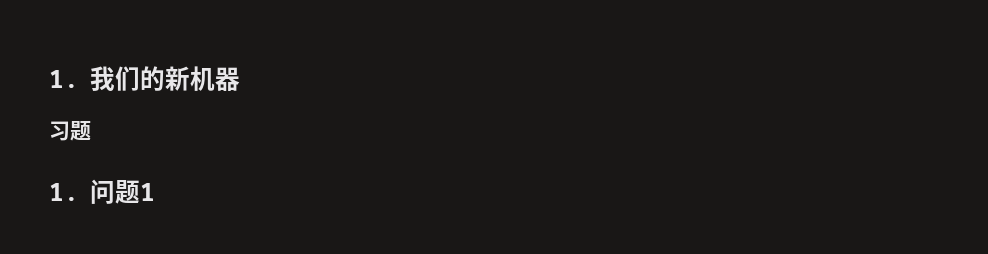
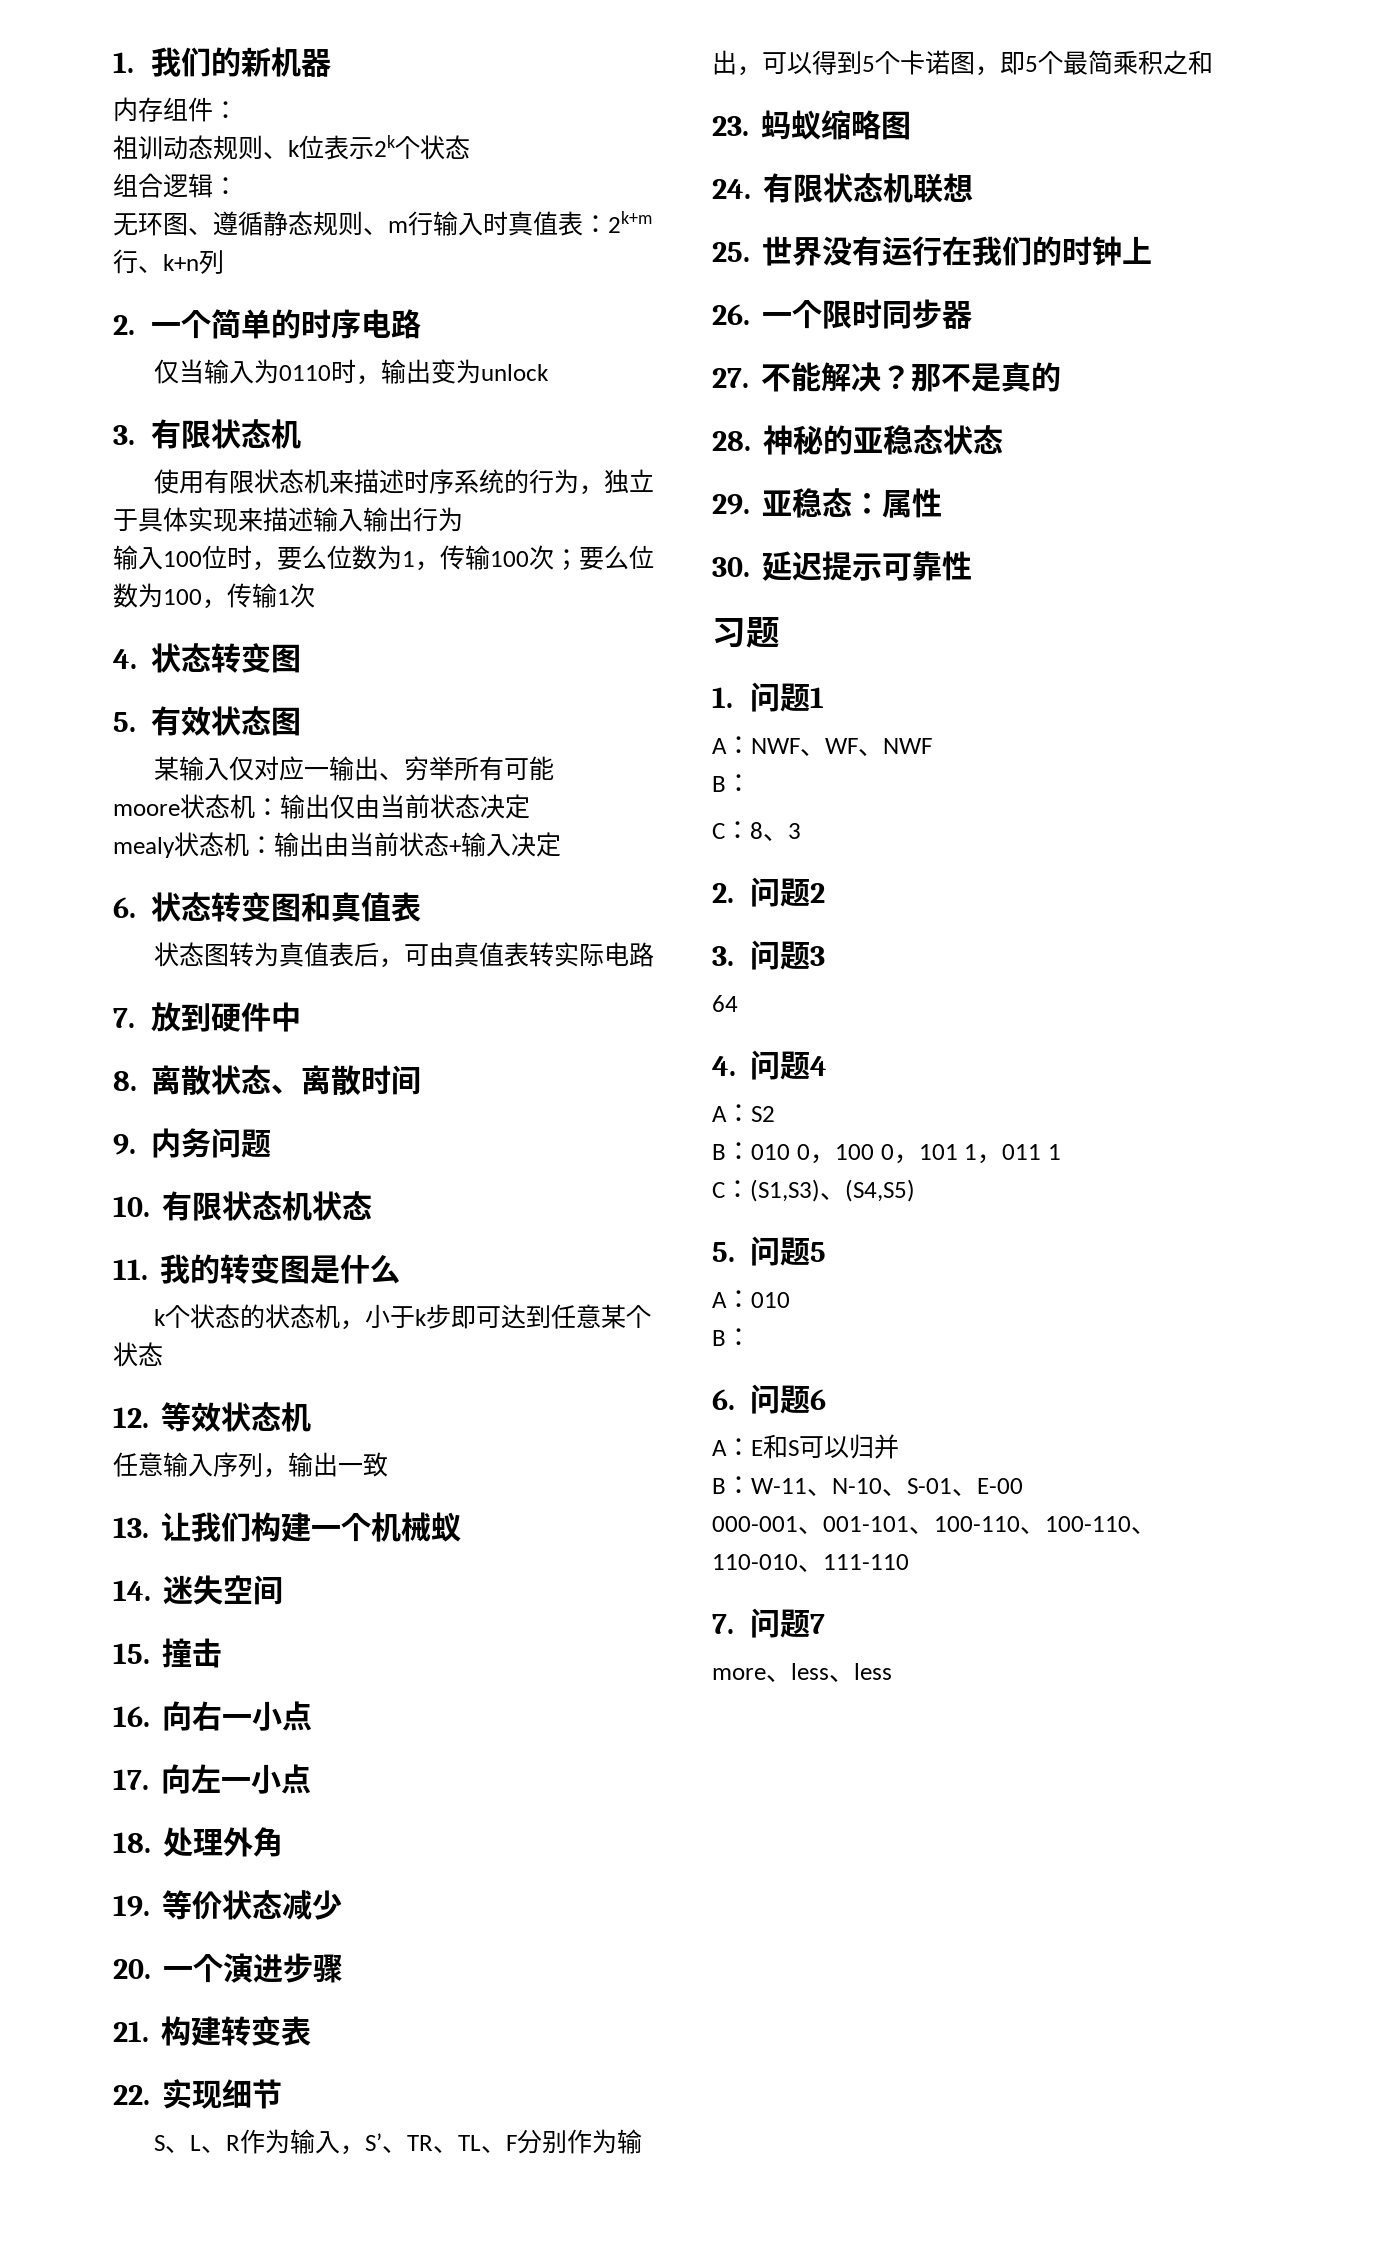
[49,121,91,141] [49,179,155,204] 习题 // 1.问题1 -> [113,97,238,122] [113,135,470,160] [113,173,238,198] [113,211,652,236] [113,249,224,274] [113,309,422,339] [153,359,549,385] [113,419,302,449] [153,469,654,495] [113,507,463,532] [113,545,654,571] [113,583,315,609] [113,643,302,673] [113,706,302,736] [153,756,554,781] [113,794,530,819] [113,832,561,858] [113,892,422,922] [153,942,654,968] [113,1002,302,1032] [113,1065,422,1095] [113,1128,272,1158] [113,1191,373,1221] [113,1254,401,1284] [153,1304,651,1330] [113,1342,163,1367] [113,1402,312,1432] [113,1452,388,1478] [113,1512,462,1542] [113,1575,284,1605] [113,1638,223,1668] [113,1701,313,1731] [113,1764,312,1794] [113,1827,284,1857] [113,1890,343,1920] [113,1953,344,1983] [113,2016,312,2046] [113,2079,283,2109] [153,2129,642,2155] [712,50,1213,76] [712,110,912,140] [712,173,974,203] [712,236,1153,266] [712,299,973,329] [712,362,1062,392] [712,425,1004,455] [712,488,943,518] [712,551,973,581] [712,617,780,648] [712,682,825,712] [712,736,932,756] [712,774,751,792] [712,821,801,841] [712,877,826,907] [712,940,826,970] [712,995,738,1012] [712,1050,828,1080] [712,1104,775,1122] [712,1142,1061,1164] [712,1179,915,1202] [712,1236,827,1266] [712,1290,790,1308] [712,1328,751,1346] [712,1384,827,1414] [712,1434,899,1459] [712,1476,1023,1496] [712,1516,1156,1534] [712,1554,909,1572] [712,1608,826,1638] [712,1663,892,1682] 内存组件： // 祖训动态规则、k位表示2k个状态 // 组合逻辑： // 无环图、遵循静态规则、m行输入时真值表：2k+m行、k+n列 // 2.一个简单的时序电路 // 仅当输入为0110时，输出变为unlock // 3.有限状态机 // 使用有限状态机来描述时序系统的行为，独立于具体实现来描述输入输出行为 // 输入100位时，要么位数为1，传输100次；要么位数为100，传输1次 // 4.状态转变图 // 5.有效状态图 // 某输入仅对应一输出、穷举所有可能 // moore状态机：输出仅由当前状态决定 // mealy状态机：输出由当前状态+输入决定 // 6.状态转变图和真值表 // 状态图转为真值表后，可由真值表转实际电路 // 7.放到硬件中 // 8.离散状态、离散时间 // 9.内务问题 // 10.有限状态机状态 // 11.我的转变图是什么 // k个状态的状态机，小于k步即可达到任意某个状态 // 12.等效状态机 // 任意输入序列，输出一致 // 13.让我们构建一个机械蚁 // 14.迷失空间 // 15.撞击 // 16.向右一小点 // 17.向左一小点 // 18.处理外角 // 19.等价状态减少 // 20.一个演进步骤 // 21.构建转变表 // 22.实现细节 // S、L、R作为输入，S’、TR、TL、F分别作为输出，可以得到5个卡诺图，即5个最简乘积之和 // 23.蚂蚁缩略图 // 24.有限状态机联想 // 25.世界没有运行在我们的时钟上 // 26.一个限时同步器 // 27.不能解决？那不是真的 // 28.神秘的亚稳态状态 // 29.亚稳态：属性 // 30.延迟提示可靠性 // 习题 // 1.问题1 // A：NWF、WF、NWF // B： // C：8、3 // 2.问题2 // 3.问题3 // 64 // 4.问题4 // A：S2 // B：010 0，100 0，101 1，011 1 // C：(S1,S3)、(S4,S5) // 5.问题5 // A：010 // B： // 6.问题6 // A：E和S可以归并 // B：W-11、N-10、S-01、E-00 // 000-001、001-101、100-110、100-110、110-010、111-110 // 7.问题7 // more、less、less

